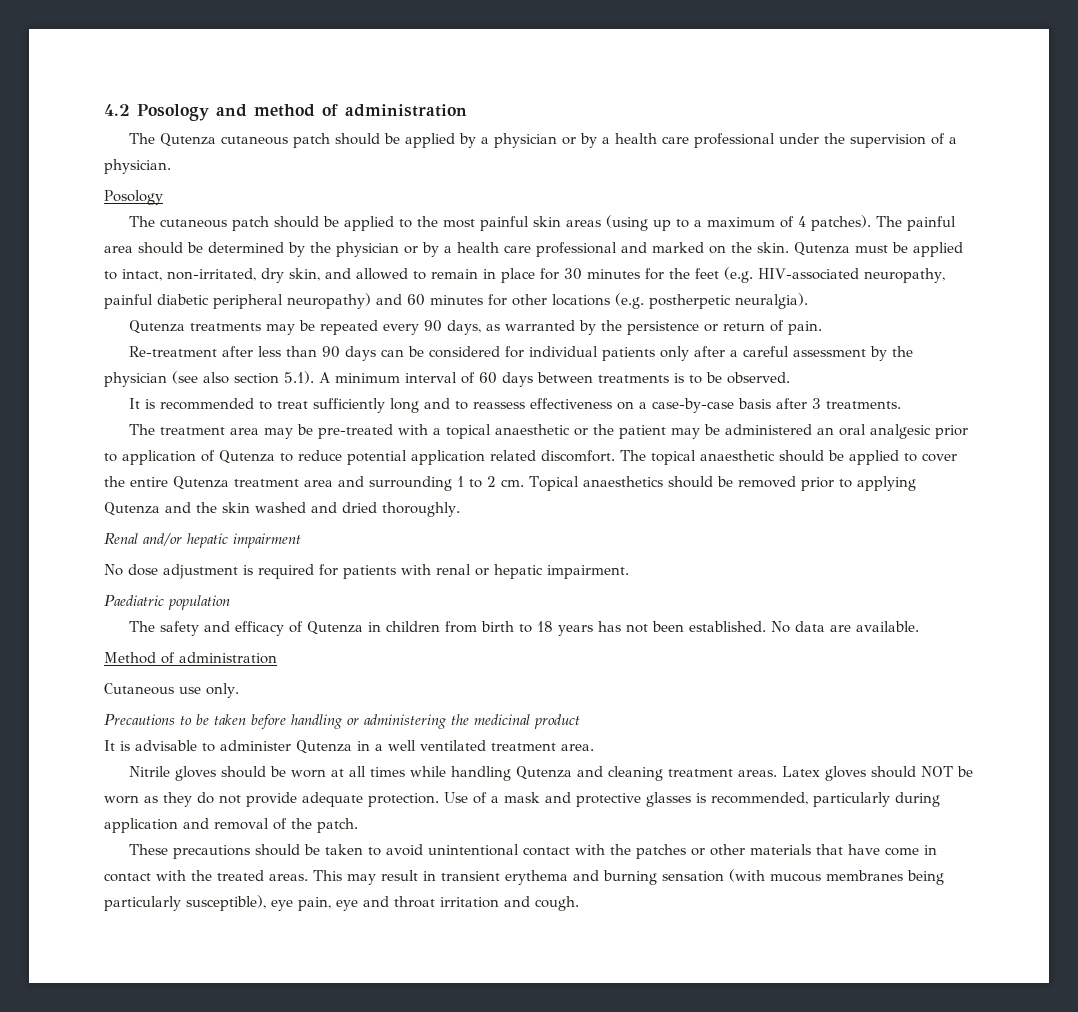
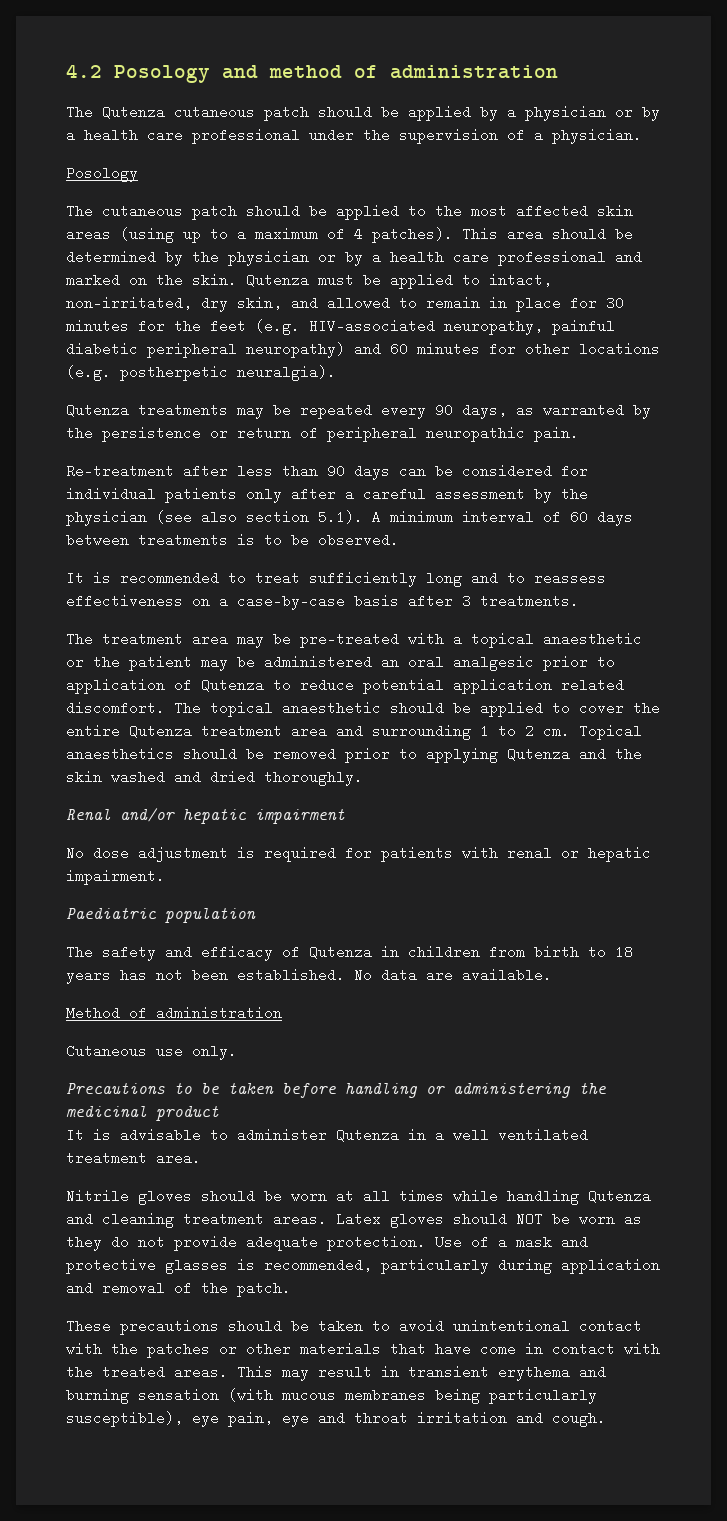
[480,216,530,231] painful -> [516,204,588,218] affected
[876,216,957,231] The painful -> [462,227,498,241] This
(785, 326) none -> [327,426,525,442] peripheral neuropathic

